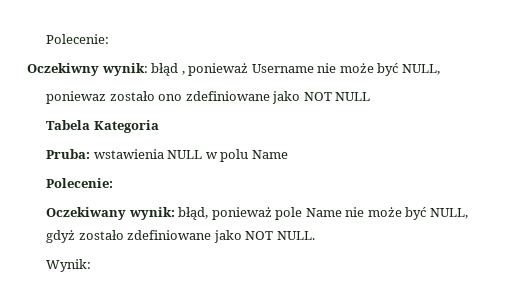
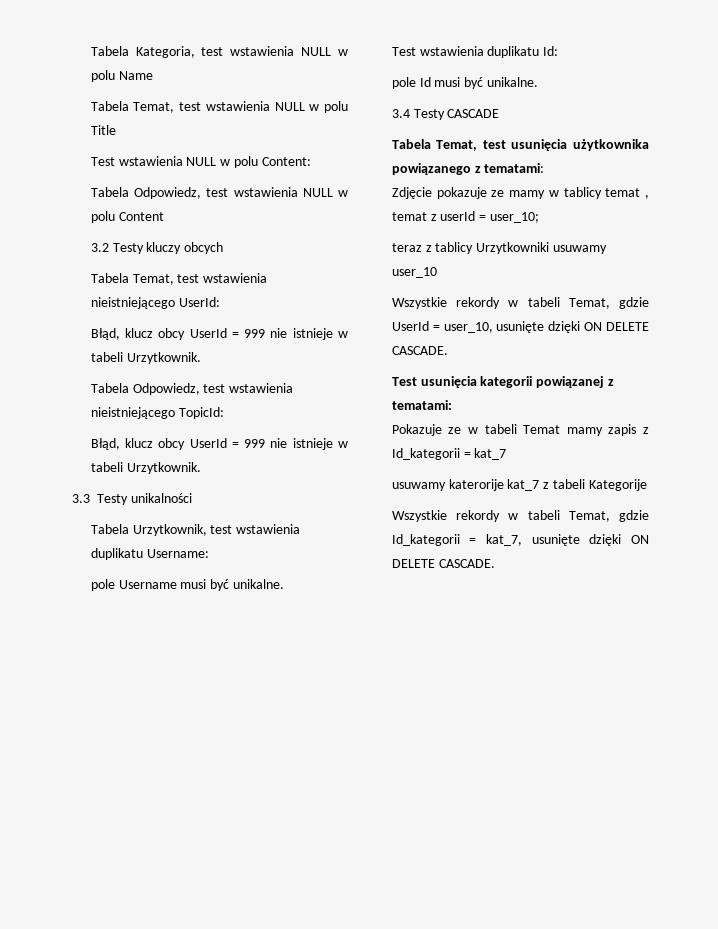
[46,34,110,44] [27,63,440,76] [46,91,371,104] [46,120,159,133] [46,149,91,159] Polecenie: // Oczekiwny wynik: błąd , ponieważ Username nie może być NULL, // poniewaz zostało ono zdefiniowane jako NOT NULL // Tabela Kategoria // Pruba: -> [90,46,224,58] Tabela Kategoria, test
[46,178,114,188] [46,207,468,220] [46,230,315,243] [46,259,92,272] Polecenie: // Oczekiwany wynik: błąd, ponieważ pole Name nie może być NULL, gdyż zostało zdefiniowane jako NOT NULL. // Wynik: -> [90,101,348,113] [90,125,116,135] [90,156,311,168] [90,187,348,199] [90,211,164,223] [90,242,224,254] [90,273,268,285] [90,297,220,309] [90,328,348,340] [90,352,201,364] [90,383,294,395] [90,407,224,419] [90,438,348,450] [90,462,201,474] [72,493,192,505] [90,524,301,536] [90,548,209,560] [90,579,284,591] [391,46,559,58] [391,77,538,89] [391,109,500,120] [391,139,649,151] [391,163,545,175] [391,187,649,199] [391,211,539,223] [391,242,607,254] [391,267,437,278] [391,297,649,309] [391,321,649,333] [391,346,448,355] [391,376,614,388] [391,400,452,410] [391,424,649,436] [391,448,507,460] [391,479,647,491] [391,510,649,522] [391,534,649,546] [391,559,495,568] Tabela Temat, test wstawienia NULL w polu Title // Test wstawienia NULL w polu Content: // Tabela Odpowiedz, test wstawienia NULL w polu Content // 3.2 Testy kluczy obcych // Tabela Temat, test wstawienia nieistniejącego UserId: // Błąd, klucz obcy UserId = 999 nie istnieje w tabeli Urzytkownik. // Tabela Odpowiedz, test wstawienia nieistniejącego TopicId: // Błąd, klucz obcy UserId = 999 nie istnieje w tabeli Urzytkownik. // 3.3 Testy unikalności // Tabela Urzytkownik, test wstawienia duplikatu Username: // pole Username musi być unikalne. // Test wstawienia duplikatu Id: // pole Id musi być unikalne. // 3.4 Testy CASCADE // Tabela Temat, test usunięcia użytkownika powiązanego z tematami: // Zdjęcie pokazuje ze mamy w tablicy temat , temat z userId = user_10; // teraz z tablicy Urzytkowniki usuwamy user_10 // Wszystkie rekordy w tabeli Temat, gdzie UserId = user_10, usunięte dzięki ON DELETE CASCADE. // Test usunięcia kategorii powiązanej z tematami: // Pokazuje ze w tabeli Temat mamy zapis z Id_kategorii = kat_7 // usuwamy katerorije kat_7 z tabeli Kategorije // Wszystkie rekordy w tabeli Temat, gdzie Id_kategorii = kat_7, usunięte dzięki ON DELETE CASCADE.

